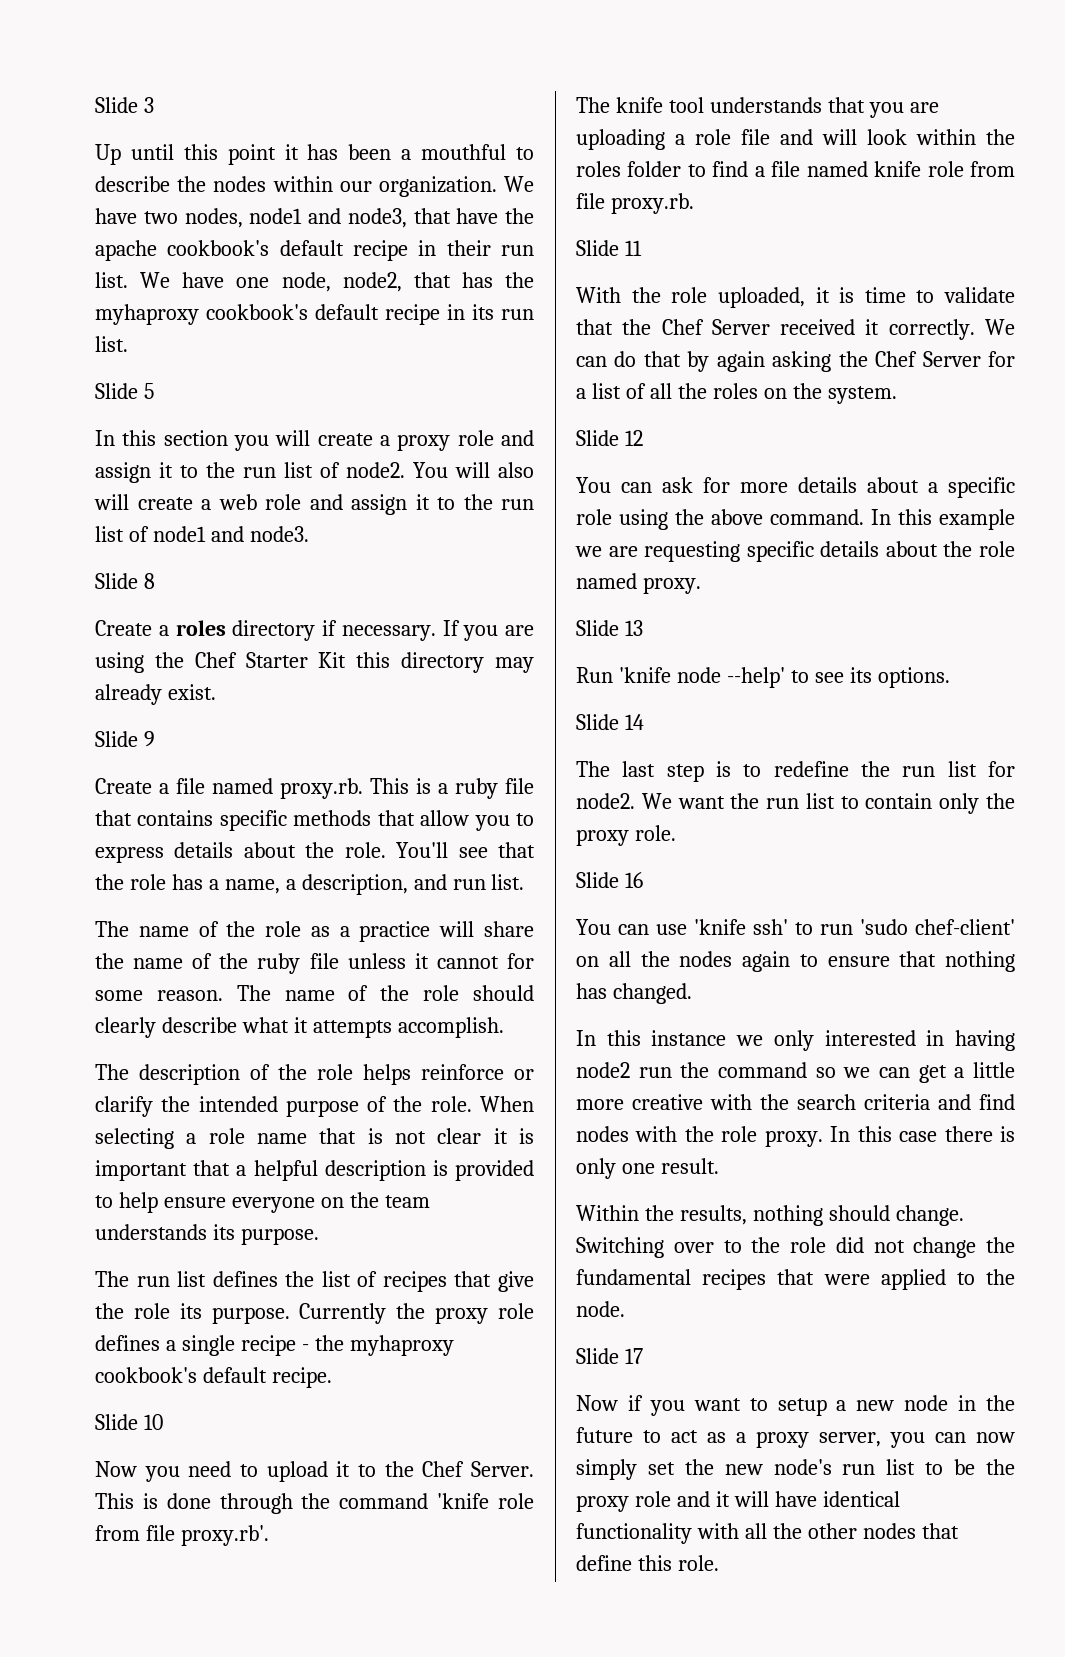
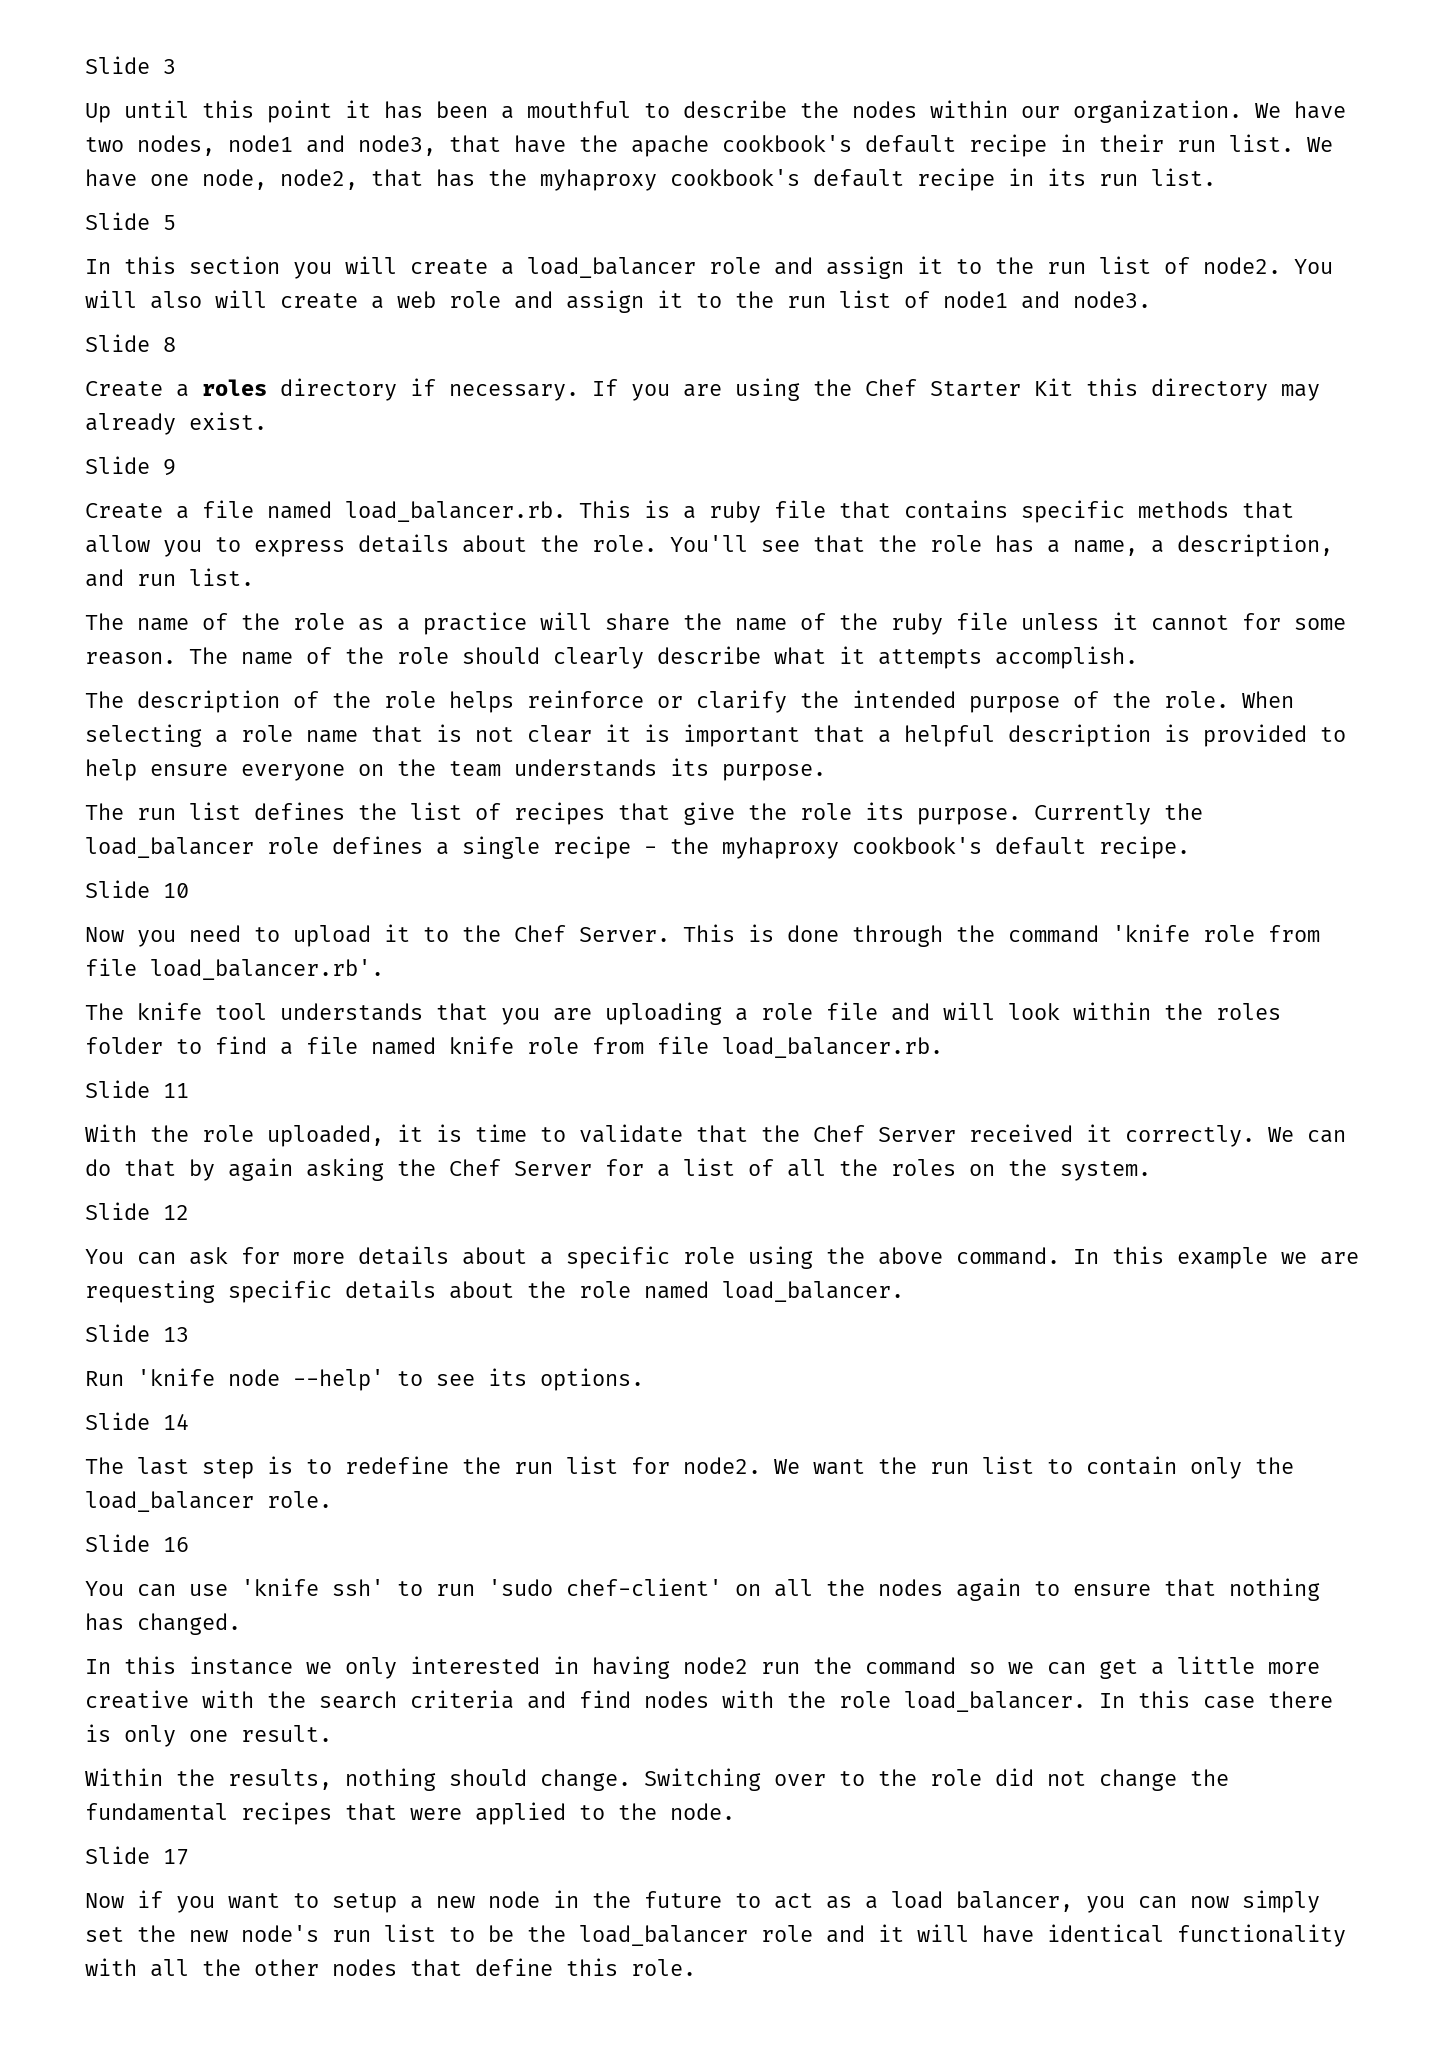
[397,434,451,451] proxy -> [527,257,696,278] load_balancer
[280,778,363,799] proxy.rb. -> [345,501,566,522] load_balancer.rb.
[435,1307,489,1324] proxy -> [85,837,254,858] load_balancer
[180,1525,269,1546] proxy.rb'. -> [150,959,384,980] load_balancer.rb'.
[610,193,694,214] proxy.rb. -> [722,1037,943,1058] load_balancer.rb.
[642,577,701,594] proxy. -> [722,1281,904,1302] load_balancer.
[576,829,629,846] proxy -> [85,1491,254,1512] load_balancer
[764,1130,823,1147] proxy. -> [904,1691,1086,1712] load_balancer.
[756,1431,881,1448] proxy server, -> [891,1891,1073,1912] load balancer,
[576,1495,629,1512] proxy -> [579,1925,748,1946] load_balancer

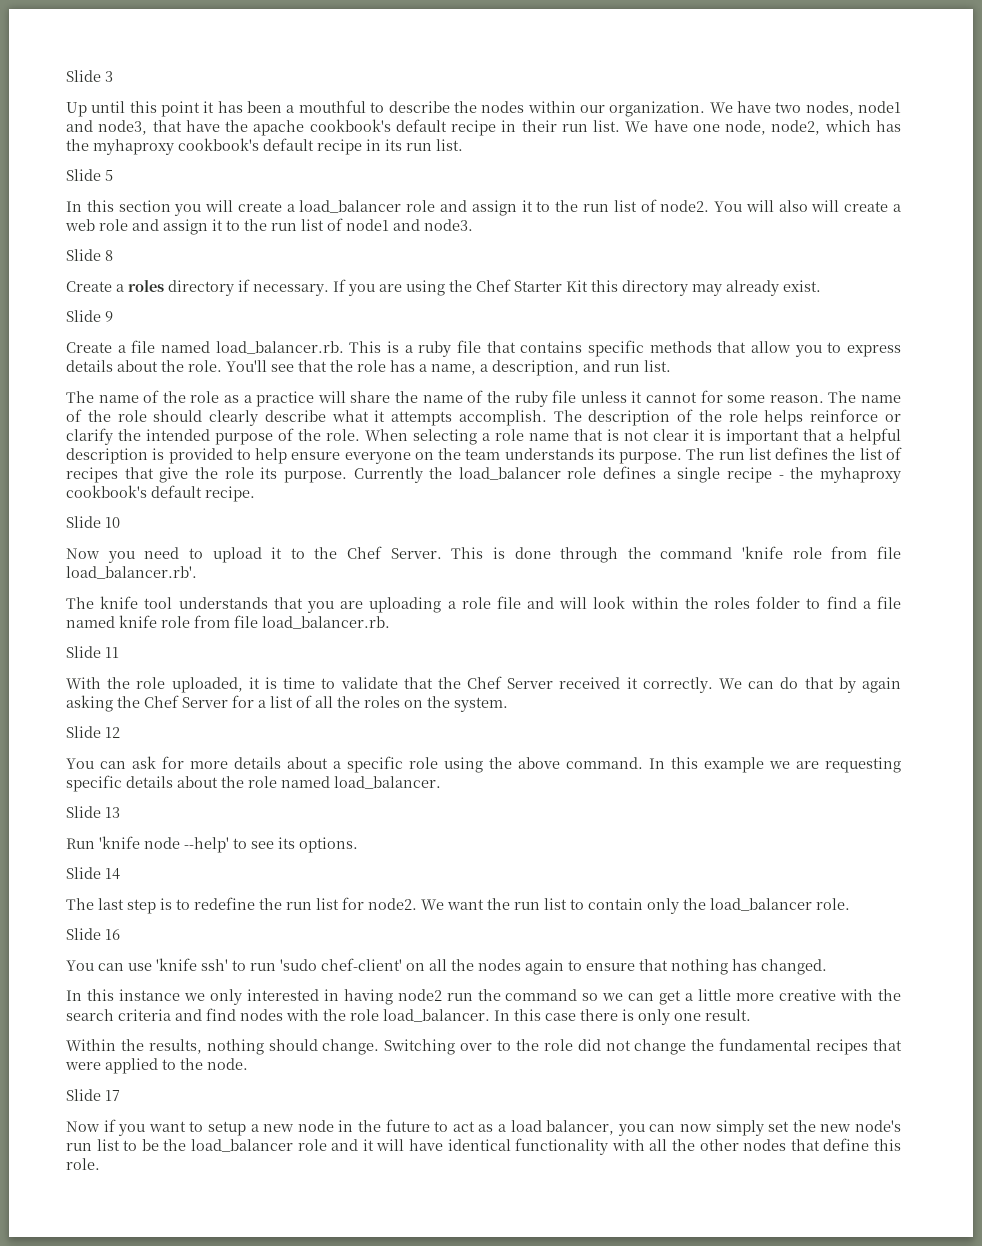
[371,169,423,187] that -> [824,120,871,132] which
(1138, 657) // -> (547, 418) none
(826, 772) // -> (683, 458) none

